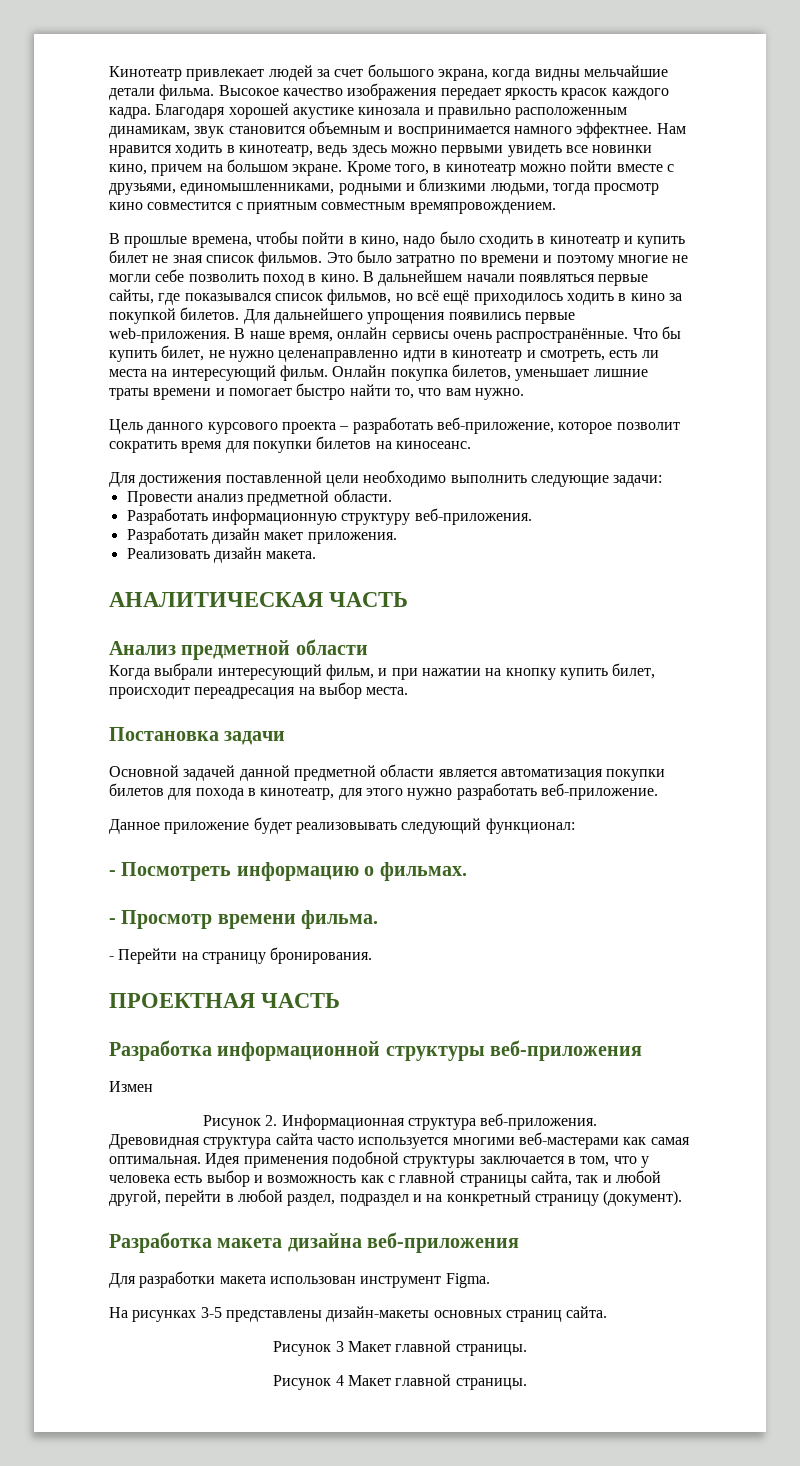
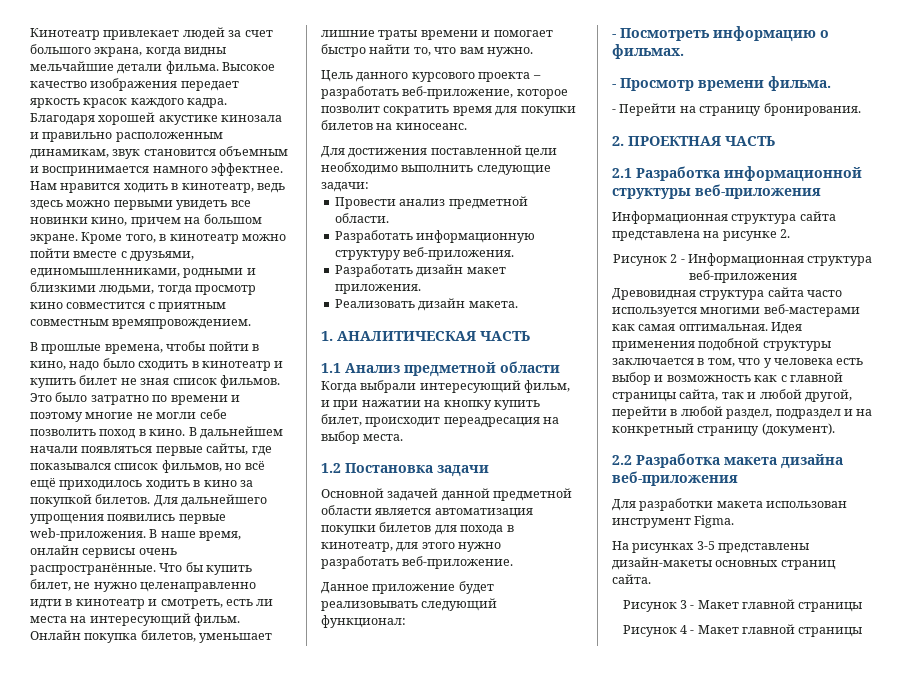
(317, 555) none -> [321,331,333,341] 1.
(409, 599) none -> [321,363,341,373] 1.1
(409, 691) none -> [321,463,341,473] 1.2
(373, 955) none -> [612,136,624,146] 2.
(341, 1000) none -> [612,168,632,178] 2.1
[109,1081,153,1092] [202,1113,598,1130] Измен // Рисунок 2. Информационная структура веб-приложения. -> [612,211,836,224] [612,229,791,241] [612,253,873,266] [688,270,797,283] Информационная структура сайта представлена на рисунке 2. // Рисунок 2 - Информационная структура веб-приложения
(683, 1198) none -> [612,455,632,465] 2.2
[348,1340,527,1356] Макет главной страницы. -> [690,599,863,612] - Макет главной страницы
[348,1374,527,1390] Макет главной страницы. -> [690,624,863,637] - Макет главной страницы

